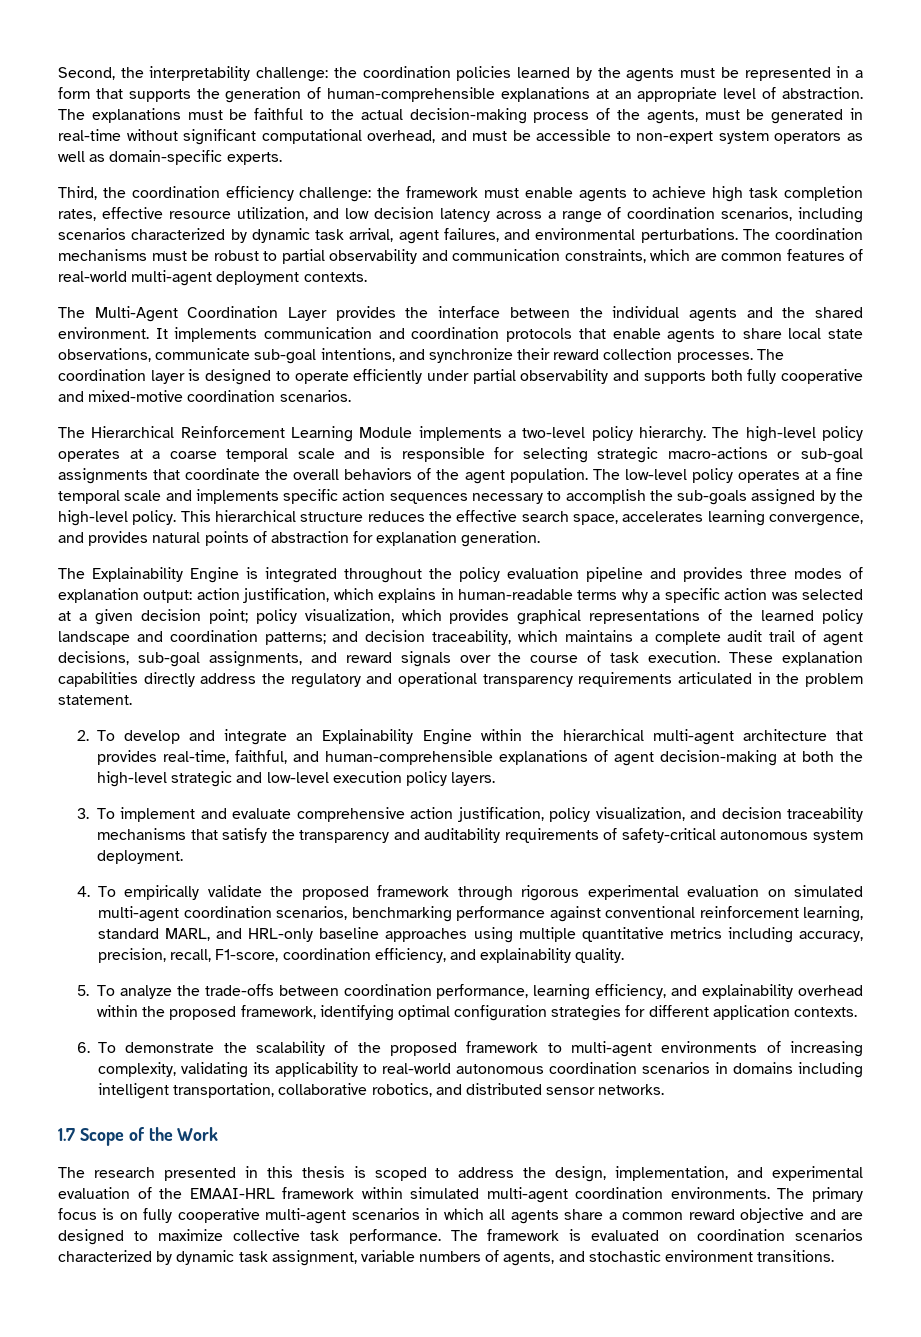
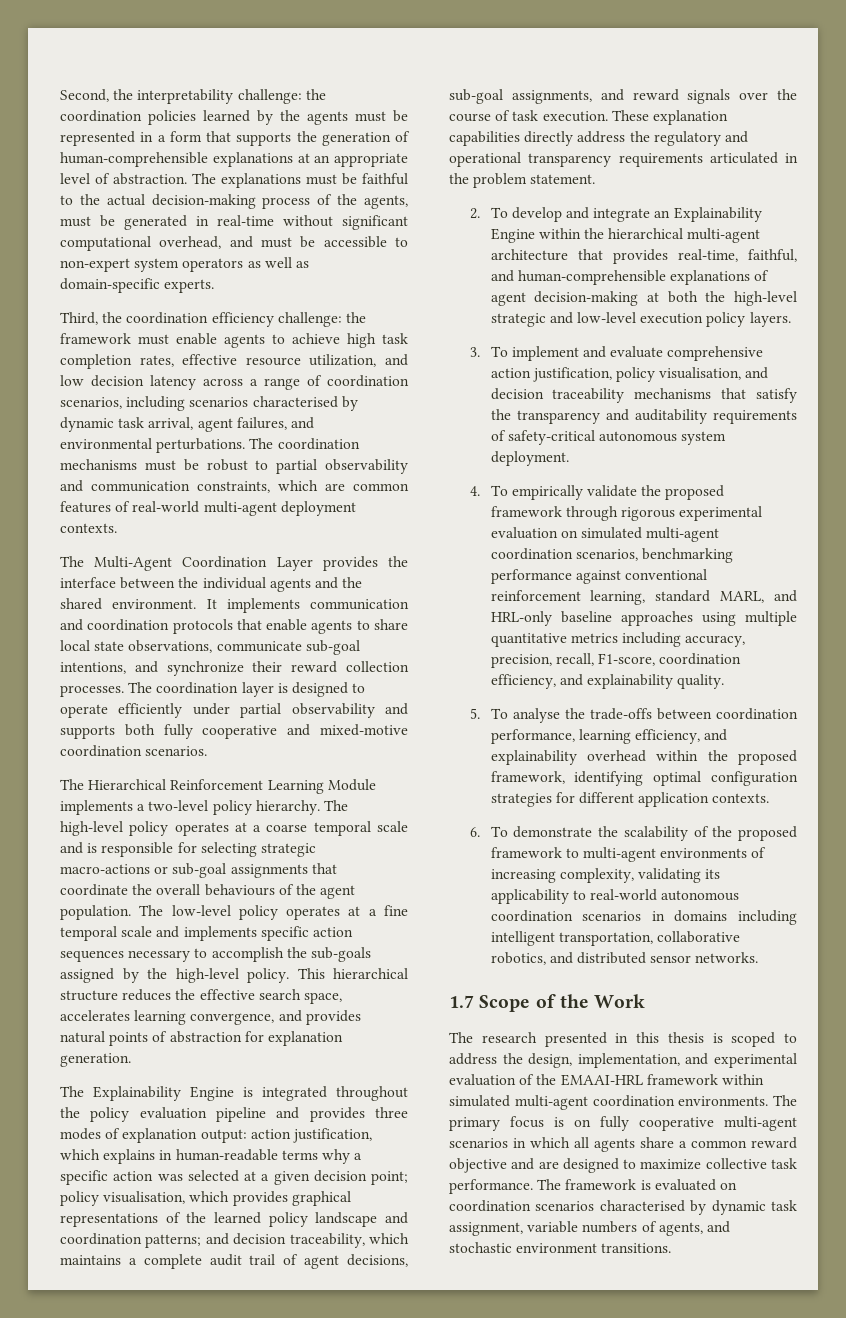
[131,228,226,240] characterized -> [252,396,338,408] characterised
[344,468,413,480] behaviors -> [204,884,275,896] behaviours
[304,609,394,623] visualization, -> [103,1191,186,1204] visualisation,
[595,807,685,821] visualization, -> [659,367,742,380] visualisation,
[119,985,172,999] analyze -> [512,708,560,723] analyse
[58,1250,152,1262] characterized -> [599,1200,685,1212] characterised

